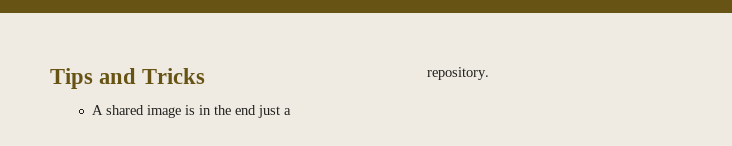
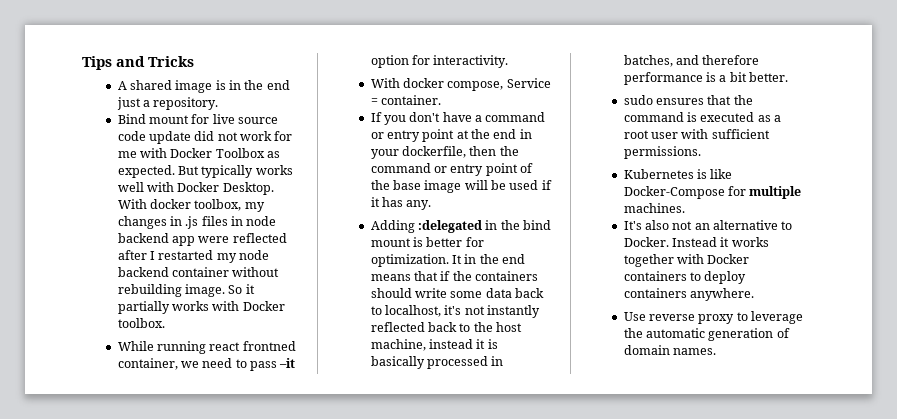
(490, 73) none -> [117,114,279,124] [117,131,293,144] [117,148,281,158] [117,165,293,178] [117,182,274,195] [117,199,265,212] [117,216,277,229] [117,233,287,246] [117,250,270,263] [117,267,280,277] [117,284,255,297] [117,301,285,314] [117,318,165,328] [117,341,296,354] [117,358,296,371] [370,55,509,68] [370,78,551,91] [370,95,441,105] [370,112,546,125] [370,129,532,142] [370,146,519,159] [370,163,534,176] [370,180,552,193] [370,197,432,210] [370,220,552,233] [370,237,484,247] [370,254,526,267] [370,271,539,281] [370,288,545,298] [370,305,541,318] [370,322,523,332] [370,339,498,351] [370,356,504,369] [623,55,760,67] [623,72,789,85] [623,95,753,105] [623,112,782,122] [623,129,770,139] [623,146,701,159] [623,169,733,179] [623,186,802,199] [623,203,685,213] [623,220,793,230] [623,237,769,247] [623,254,750,267] [623,271,747,284] [623,288,754,301] [623,311,804,324] [623,328,790,341] [623,345,716,355] // Bind mount for live source code update did not work for me with Docker Toolbox as expected. But typically works well with Docker Desktop. With docker toolbox, my changes in .js files in node backend app were reflected after I restarted my node backend container without rebuilding image. So it partially works with Docker toolbox. // While running react frontned container, we need to pass –it option for interactivity. // With docker compose, Service = container. // If you don't have a command or entry point at the end in your dockerfile, then the command or entry point of the base image will be used if it has any. // Adding :delegated in the bind mount is better for optimization. It in the end means that if the containers should write some data back to localhost, it's not instantly reflected back to the host machine, instead it is basically processed in batches, and therefore performance is a bit better. // sudo ensures that the command is executed as a root user with sufficient permissions. // Kubernetes is like Docker-Compose for multiple machines. // It's also not an alternative to Docker. Instead it works together with Docker containers to deploy containers anywhere. // Use reverse proxy to leverage the automatic generation of domain names.

